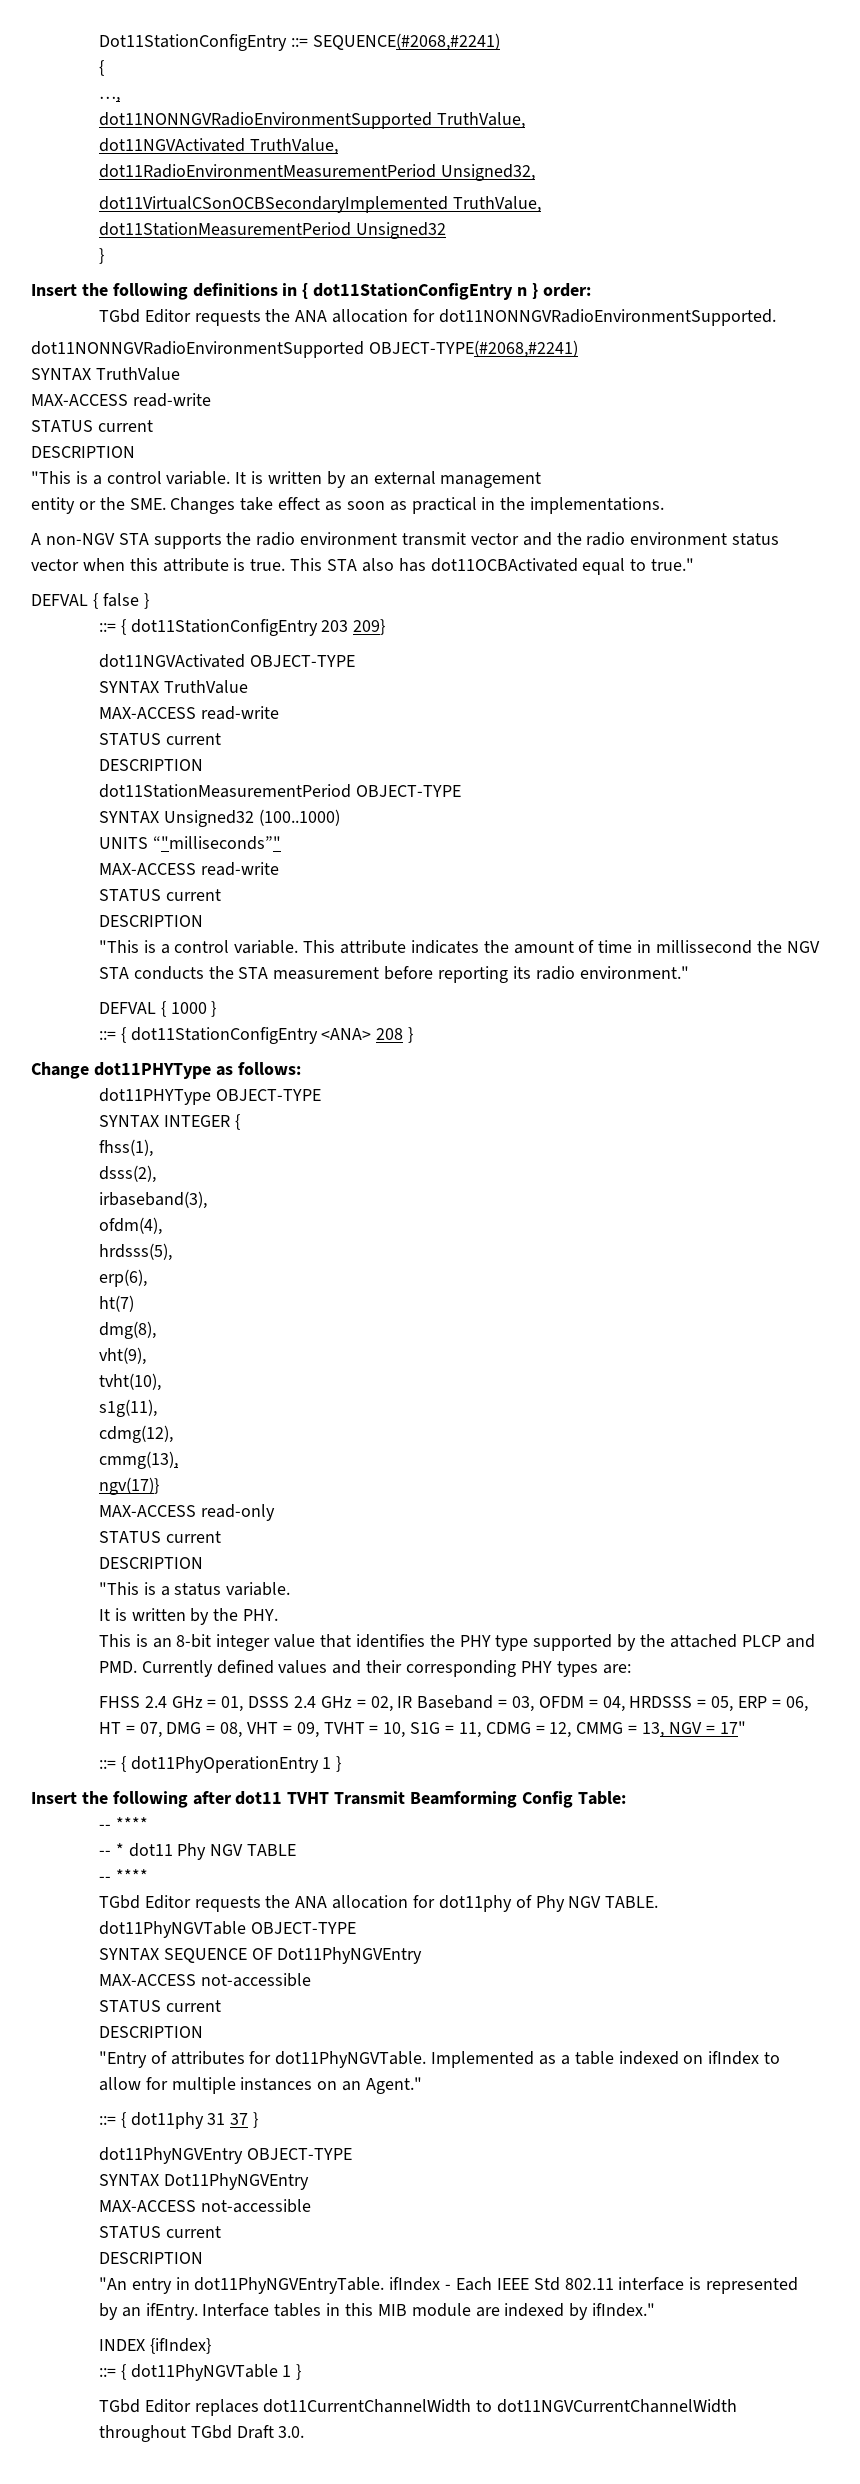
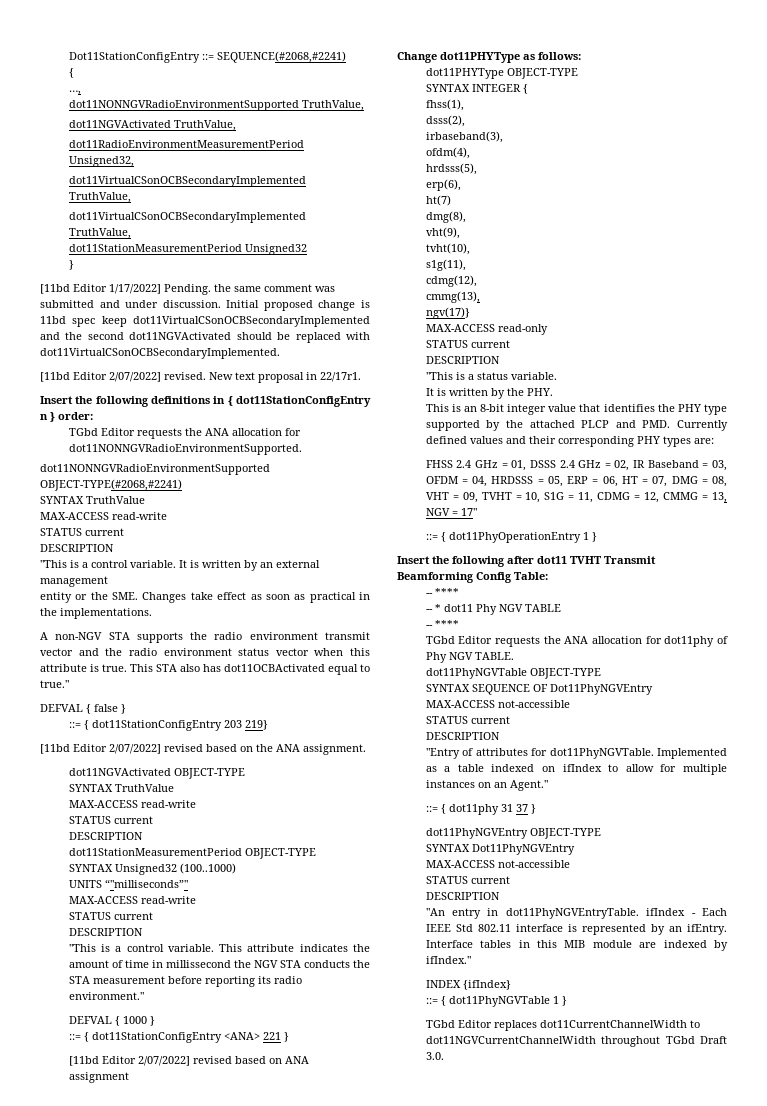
(541, 204) none -> [68,212,306,223] [68,228,131,239] // dot11VirtualCSonOCBSecondaryImplemented TruthValue,
(104, 256) none -> [40,284,335,295] [40,300,370,311] [40,316,370,327] [40,332,370,343] [40,348,280,359] [40,372,361,383] // [11bd Editor 1/17/2022] Pending. the same comment was submitted and under discussion. Initial proposed change is 11bd spec keep dot11VirtualCSonOCBSecondaryImplemented and the second dot11NGVActivated should be replaced with dot11VirtualCSonOCBSecondaryImplemented. // [11bd Editor 2/07/2022] revised. New text proposal in 22/17r1.
[353,619,386,635] 209} -> [244,720,268,730] [40,744,366,755] 219} // [11bd Editor 2/07/2022] revised based on the ANA assignment.
[376,1027,414,1043] 208 } -> [262,1032,289,1042] [68,1056,309,1066] [68,1072,129,1083] 221 } // [11bd Editor 2/07/2022] revised based on ANA assignment

